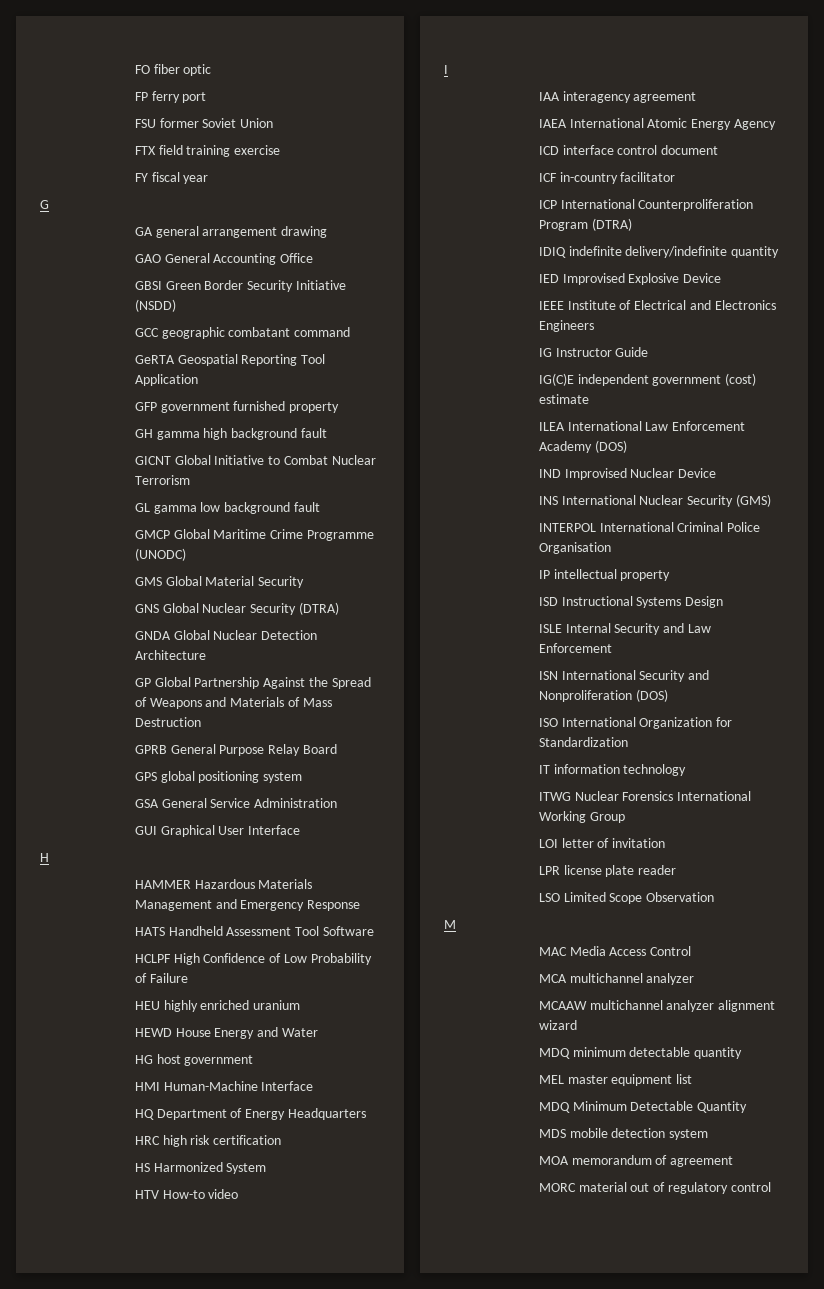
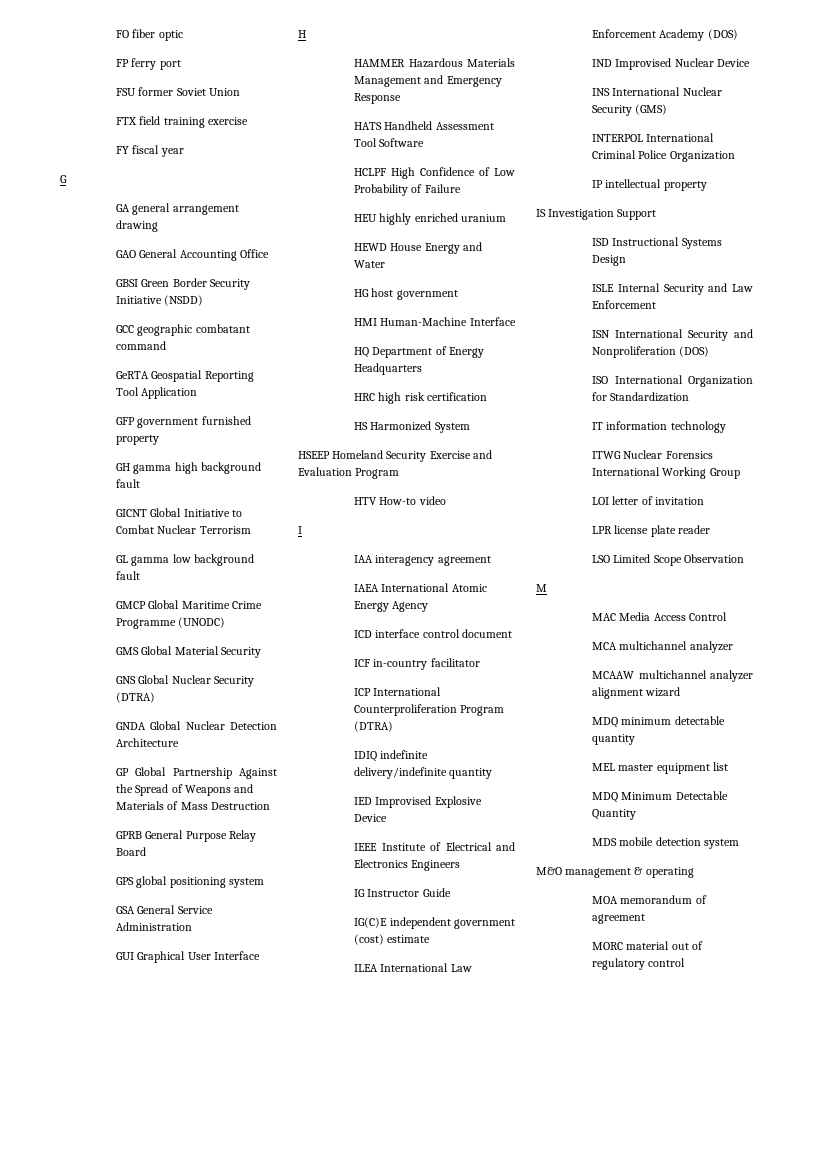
(267, 1168) none -> [298,450,492,462] [298,467,400,479] // HSEEP Homeland Security Exercise and Evaluation Program
[538,542,611,554] Organisation -> [669,151,735,162] Organization
(671, 575) none -> [536,209,657,220] // IS Investigation Support
(709, 1134) none -> [536,867,694,878] // M&O management & operating

